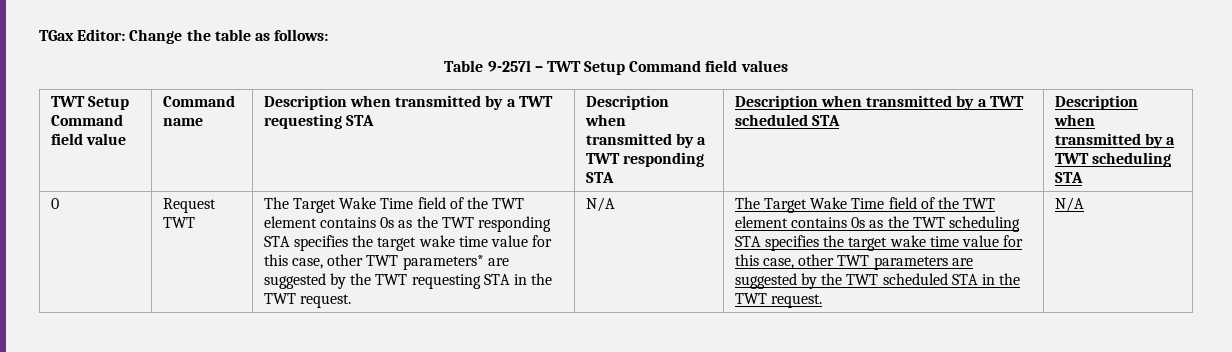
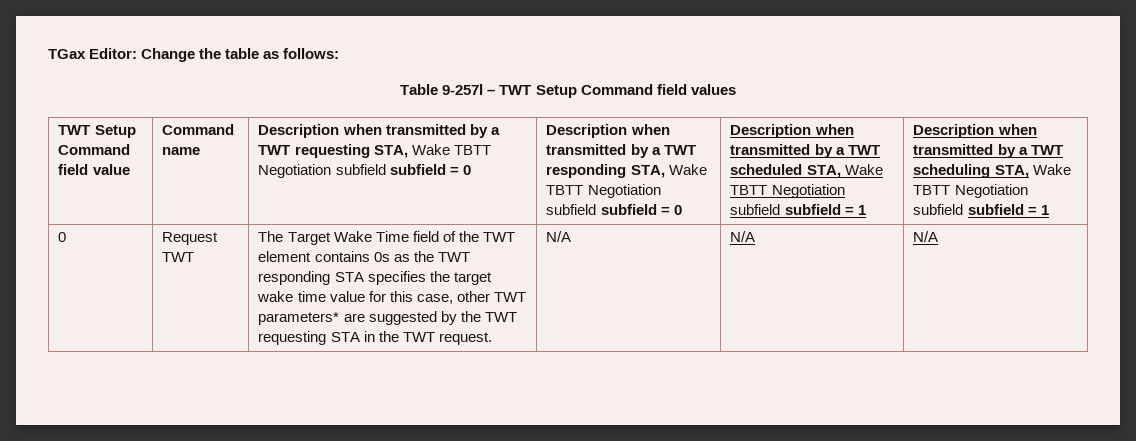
[346,115,375,126] STA -> [373,144,491,158] [258,164,471,178] STA, Wake TBTT Negotiation subfield subfield = 0
[585,172,614,183] STA -> [630,164,707,178] [546,184,661,198] [546,204,682,215] STA, Wake TBTT Negotiation subfield subfield = 0
[812,115,841,126] STA -> [806,164,883,178] [730,184,845,198] [730,204,866,215] STA, Wake TBTT Negotiation subfield subfield = 1
[1054,172,1083,183] STA -> [994,164,1071,178] [913,184,1028,198] [913,204,1049,215] STA, Wake TBTT Negotiation subfield subfield = 1
[734,197,996,213] [734,216,1021,232] [734,235,1024,251] [734,254,973,270] [734,273,1021,289] [734,293,823,308] The Target Wake Time field of the TWT element contains 0s as the TWT scheduling STA specifies the target wake time value for this case, other TWT parameters are suggested by the TWT scheduled STA in the TWT request. -> [730,231,756,242] N/A

